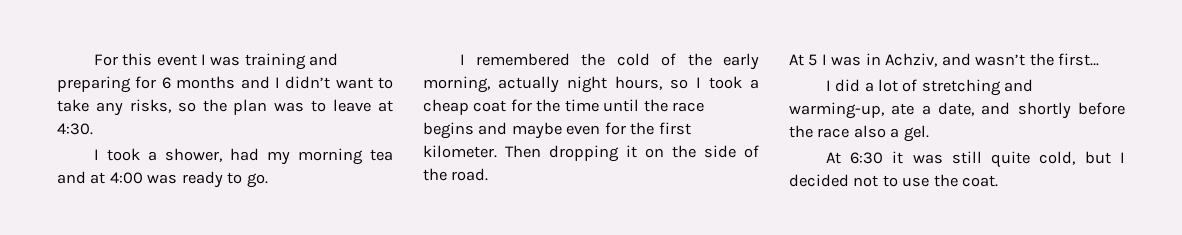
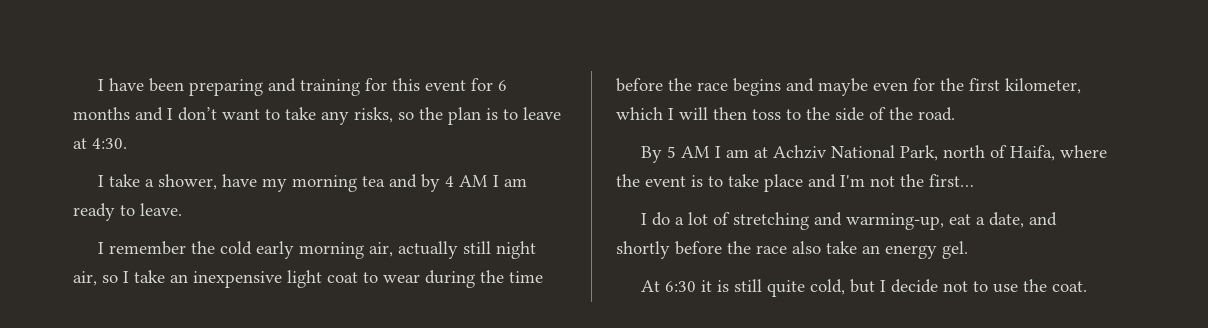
[93,53,339,70] [57,76,131,93] For this event I was training and preparing -> [98,78,467,96] I have been preparing and training for this event
[285,76,331,89] didn’t -> [178,107,217,121] don’t
[274,102,305,112] was -> [486,108,498,120] is
[106,148,140,161] took -> [109,174,141,187] take
[229,148,259,161] had -> [222,174,258,187] have
[90,172,178,184] at 4:00 was -> [421,174,528,192] by 4 AM I am
[246,173,268,188] [459,53,571,66] go. // I remembered -> [140,203,182,216] [98,241,187,255] leave. // I remember
[661,53,759,70] [423,76,759,93] [423,99,532,115] of the early morning, actually night hours, so I took a cheap coat for -> [256,241,537,259] [73,270,475,288] early morning air, actually still night air, so I take an inexpensive light coat to wear during
[603,99,640,112] until -> [616,78,663,92] before
[423,145,664,162] kilometer. Then dropping it on -> [1005,78,1081,94] [616,107,801,120] kilometer, which I will then toss to
[789,53,1026,67] At 5 I was in Achziv, and wasn’t -> [641,145,1108,163] [616,174,895,192] By 5 AM I am at Achziv National Park, north of Haifa, where the event is to take place and I'm not
[835,79,861,92] did -> [652,212,671,226] do
[891,103,915,115] ate -> [949,214,972,225] eat
[890,128,900,138] a -> [826,241,937,259] take an energy
[912,154,943,164] was -> [717,280,730,292] is
[789,174,849,187] decided -> [891,279,939,293] decide

